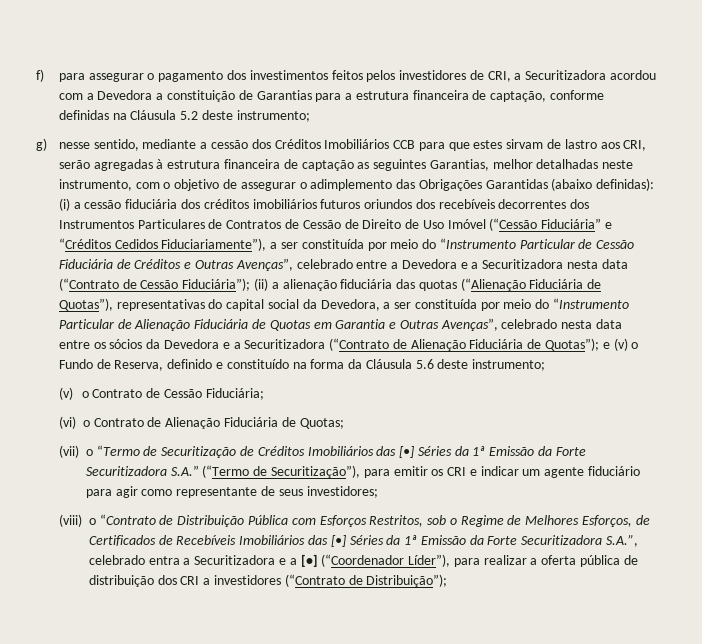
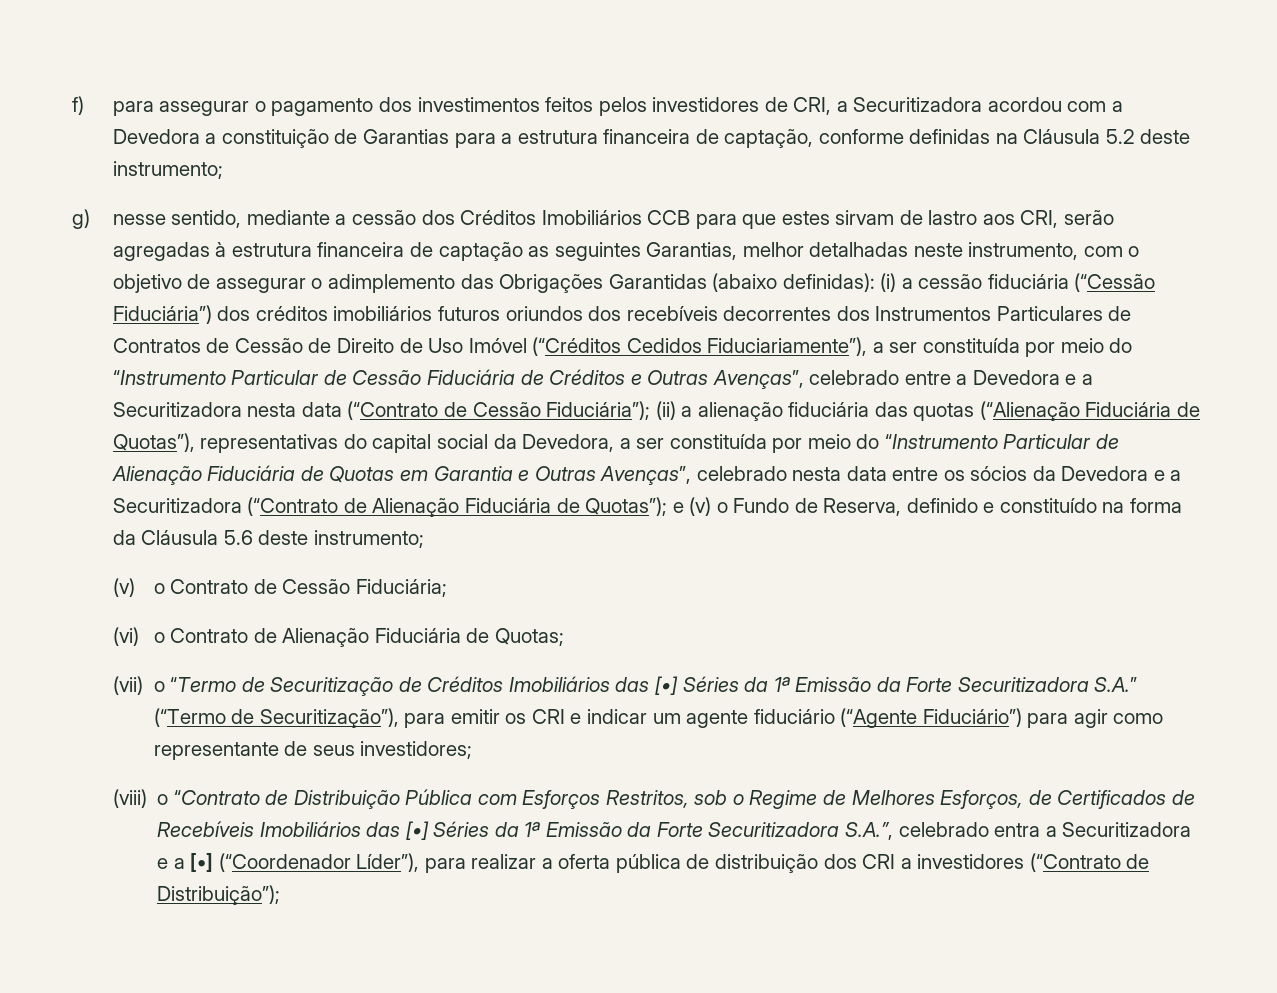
(178, 204) none -> [1074,273,1156,292] [112,305,212,324] (“Cessão Fiduciária”)
[489,218,612,231] [58,238,111,249] (“Cessão Fiduciária” e “Créditos -> [532,337,622,356] (“Créditos
(640, 471) none -> [840,708,1022,728] (“Agente Fiduciário”)

